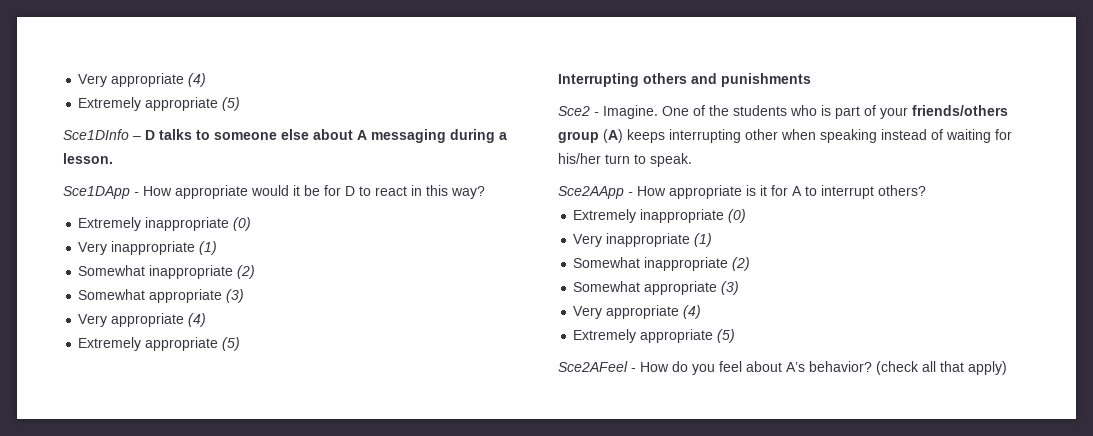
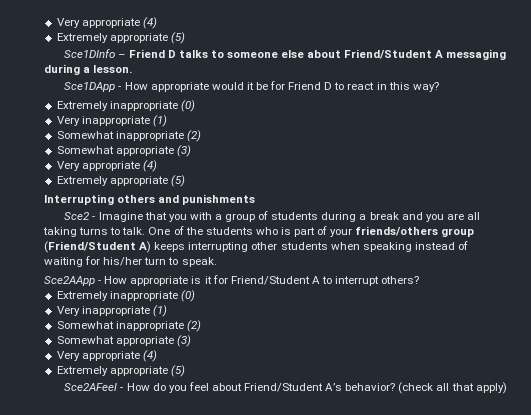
(141, 138) none -> [128,49,165,58] Friend
(353, 134) none -> [344,49,433,59] Friend/Student
(341, 190) none -> [288,82,322,90] Friend
[603,105,658,119] Imagine. -> [98,211,480,222] [43,227,146,237] Imagine that you with a group of students during a break and you are all taking turns to talk.
[603,129,623,143] (A) -> [44,241,152,253] (Friend/Student A)
(778, 134) none -> [280,242,328,250] students
(788, 190) none -> [230,276,310,285] Friend/Student
(782, 366) none -> [244,383,324,392] Friend/Student

